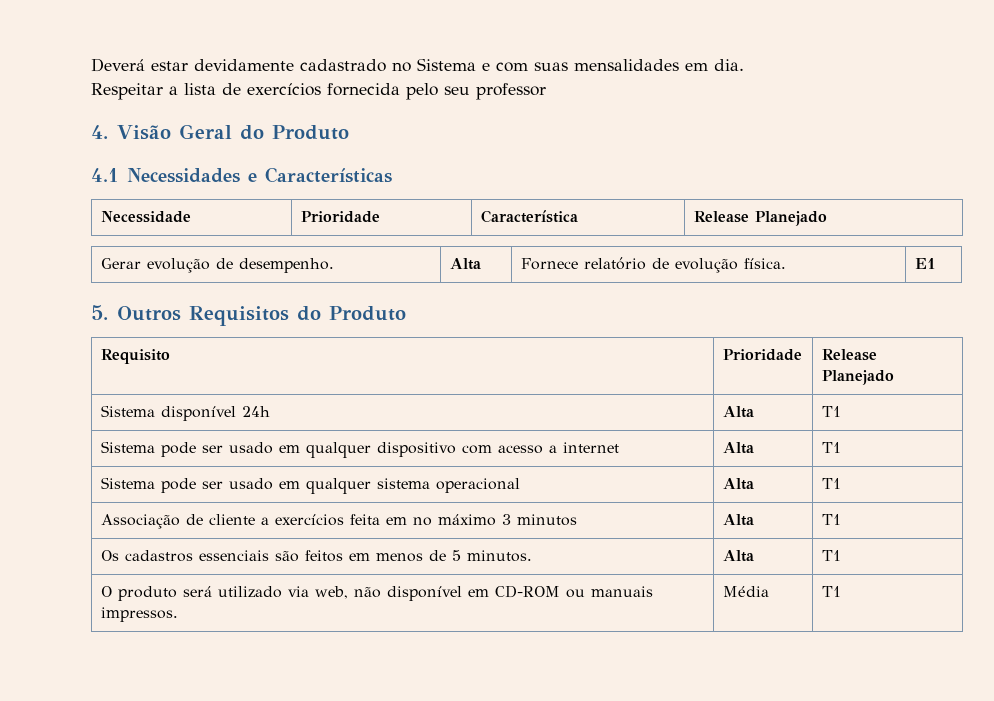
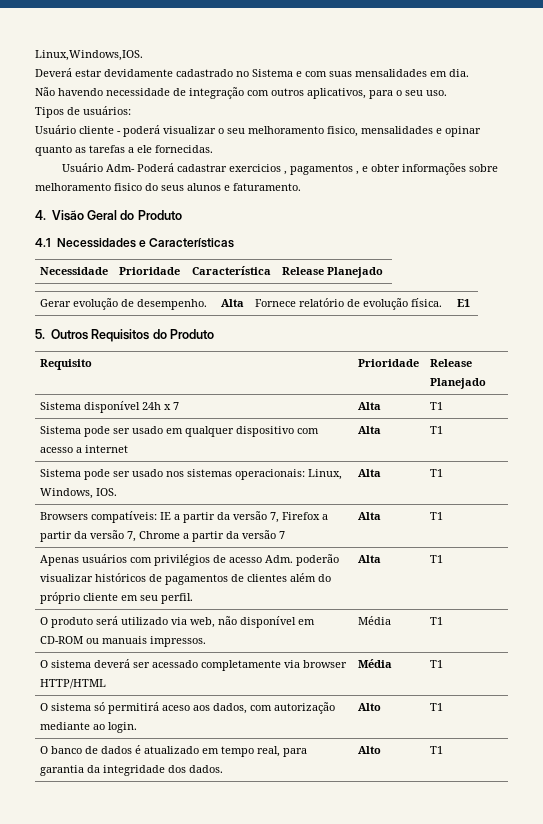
(91, 65) none -> [35,50,143,61] Linux,Windows,IOS. //
[91,83,546,100] Respeitar a lista de exercícios fornecida pelo seu professor -> [35,87,447,99] [35,106,131,118] [35,125,481,137] [35,145,213,156] [62,163,499,175] [35,183,301,191] Não havendo necessidade de integração com outros aplicativos, para o seu uso. // Tipos de usuários: // Usuário cliente - poderá visualizar o seu melhoramento fisico, mensalidades e opinar quanto as tarefas a ele fornecidas. // Usuário Adm- Poderá cadastrar exercicios , pagamentos , e obter informações sobre melhoramento fisico do seus alunos e faturamento.
(270, 411) none -> [164,402,180,410] x 7
[278,478,520,494] [722,478,754,490] [821,478,841,489] [100,514,577,529] [722,514,754,526] [821,514,841,525] [100,550,532,562] em qualquer sistema operacional | Alta | T1 // Associação de cliente a exercícios feita em no máximo 3 minutos | Alta | T1 // Os cadastros essenciais são feitos em menos de 5 minutos. -> [166,469,343,480] [40,488,118,499] [358,469,382,477] [430,469,444,477] [40,511,329,523] [40,530,286,542] [358,512,382,520] [430,512,444,520] [40,554,340,566] [40,573,332,585] [40,592,194,604] nos sistemas operacionais: Linux, Windows, IOS. | Alta | T1 // Browsers compatíveis: IE a partir da versão 7, Firefox a partir da versão 7, Chrome a partir da versão 7 | Alta | T1 // Apenas usuários com privilégios de acesso Adm. poderão visualizar históricos de pagamentos de clientes além do próprio cliente em seu perfil.
(841, 591) none -> [40,659,348,671] [40,679,107,689] [358,659,393,668] [430,660,444,668] [40,702,336,714] [40,722,138,733] [358,703,382,711] [430,703,444,711] [40,745,308,757] [40,765,224,776] [358,746,382,754] [430,746,444,754] // O sistema deverá ser acessado completamente via browser HTTP/HTML | Média | T1 // O sistema só permitirá aceso aos dados, com autorização mediante ao login. | Alto | T1 // O banco de dados é atualizado em tempo real, para garantia da integridade dos dados. | Alto | T1

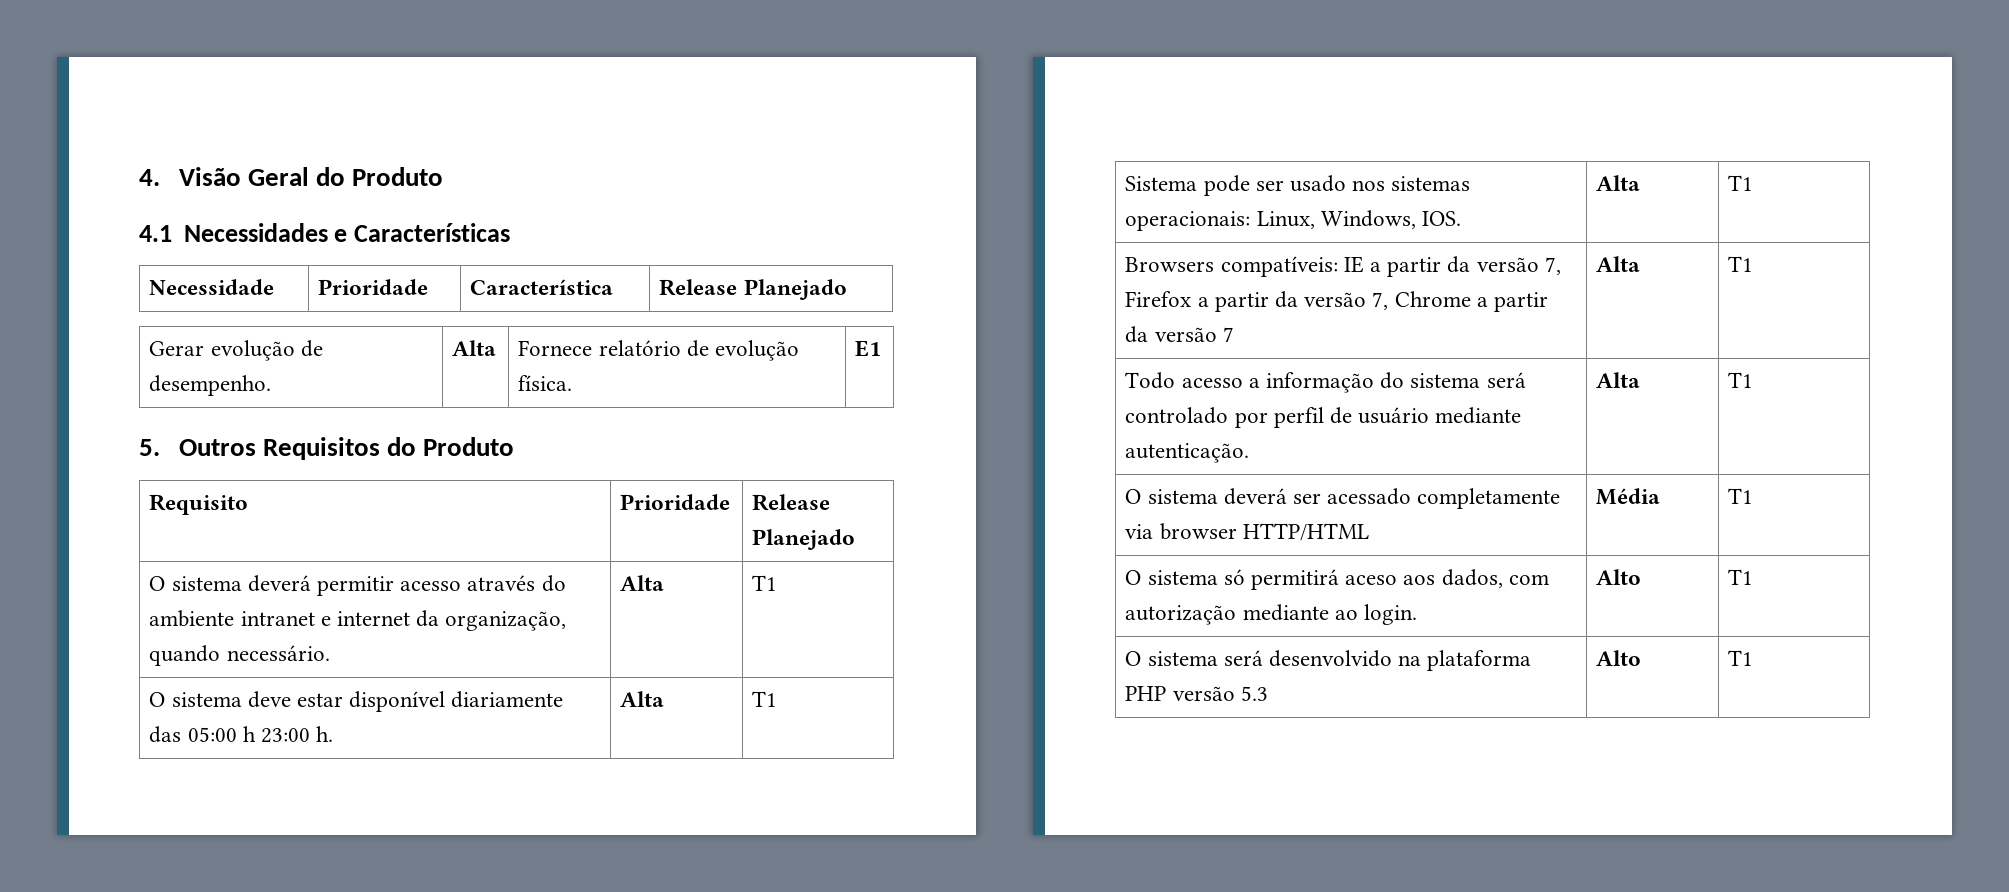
[35,50,143,61] [35,68,469,77] [35,87,447,99] [35,106,131,118] [35,125,481,137] [35,145,213,156] [62,163,499,175] [35,183,301,191] Linux,Windows,IOS. // Deverá estar devidamente cadastrado no Sistema e com suas mensalidades em dia. // Não havendo necessidade de integração com outros aplicativos, para o seu uso. // Tipos de usuários: // Usuário cliente - poderá visualizar o seu melhoramento fisico, mensalidades e opinar quanto as tarefas a ele fornecidas. // Usuário Adm- Poderá cadastrar exercicios , pagamentos , e obter informações sobre melhoramento fisico do seus alunos e faturamento. // -> (139, 177) none
[40,401,180,413] [358,402,382,410] [430,402,444,410] [40,426,320,437] [40,445,129,453] Sistema disponível 24h x 7 | Alta | T1 // Sistema pode ser usado em qualquer dispositivo com acesso a internet -> [149,575,566,596] [149,610,567,631] [149,645,330,666] [620,575,665,591] [752,575,778,591] [149,691,564,712] [149,726,334,743] O sistema deverá permitir acesso através do ambiente intranet e internet da organização, quando necessário. | Alta | T1 // O sistema deve estar disponível diariamente das 05:00 h 23:00 h.
[40,554,340,566] [40,573,332,585] [40,592,194,604] [358,555,382,563] [430,555,444,563] [40,616,316,628] [40,636,207,647] [358,616,392,625] Apenas usuários com privilégios de acesso Adm. poderão visualizar históricos de pagamentos de clientes além do próprio cliente em seu perfil. | Alta | T1 // O produto será utilizado via web, não disponível em CD-ROM ou manuais impressos. | Média -> [1125,372,1526,393] [1125,407,1522,428] [1125,443,1250,463] [1596,372,1641,388] Todo acesso a informação do sistema será controlado por perfil de usuário mediante autenticação. | Alta
[51,745,308,757] [40,765,224,776] banco de dados é atualizado em tempo real, para garantia da integridade dos dados. -> [1147,650,1532,671] [1125,686,1268,701] sistema será desenvolvido na plataforma PHP versão 5.3

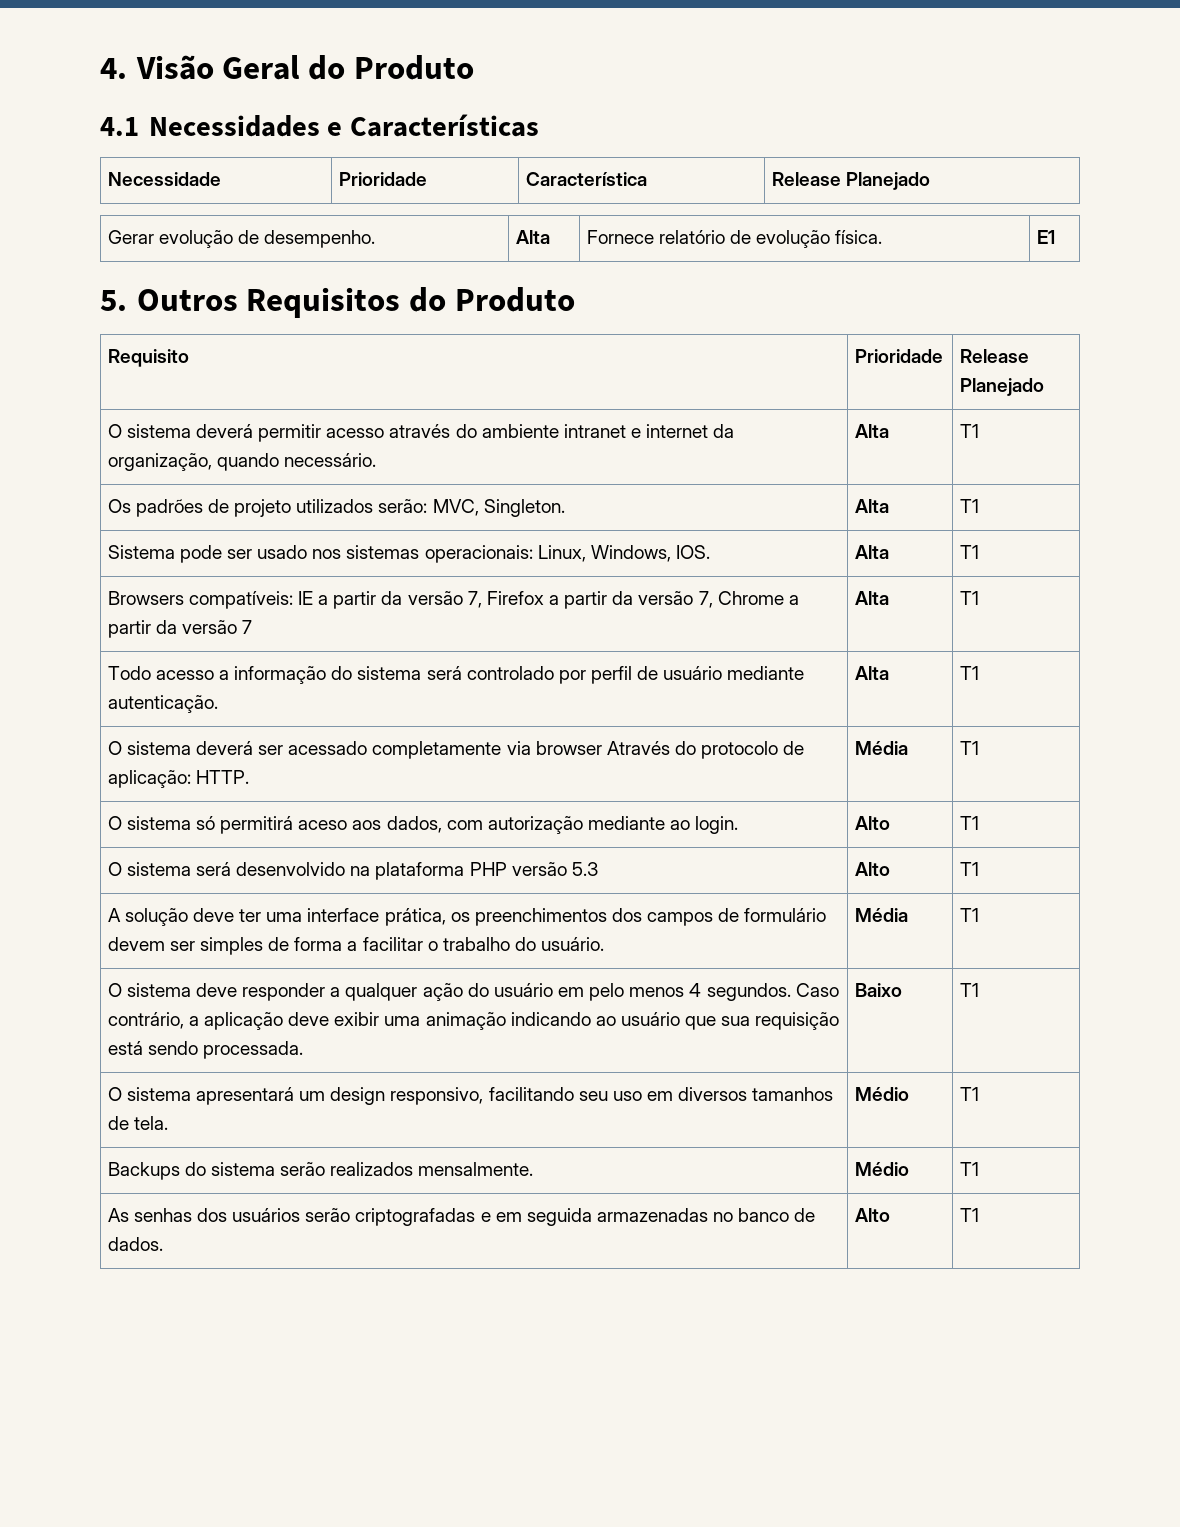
[149,691,564,712] [149,726,334,743] O sistema deve estar disponível diariamente das 05:00 h 23:00 h. -> [107,499,565,517] Os padrões de projeto utilizados serão: MVC, Singleton.
[1242,523,1369,541] HTTP/HTML -> [606,741,805,759] [107,770,249,788] Através do protocolo de aplicação: HTTP.
(1754, 658) none -> [107,908,827,926] [107,937,605,955] [854,908,908,922] [959,908,979,922] [107,983,839,1001] [107,1012,840,1030] [107,1041,304,1059] [854,983,902,997] [959,983,979,997] [107,1087,834,1105] [107,1116,168,1130] [854,1087,909,1101] [959,1087,979,1101] [107,1162,534,1180] [854,1162,909,1176] [959,1162,979,1176] [107,1208,816,1226] [107,1237,163,1251] [854,1208,890,1222] [959,1208,979,1222] // A solução deve ter uma interface prática, os preenchimentos dos campos de formulário devem ser simples de forma a facilitar o trabalho do usuário. | Média | T1 // O sistema deve responder a qualquer ação do usuário em pelo menos 4 segundos. Caso contrário, a aplicação deve exibir uma animação indicando ao usuário que sua requisição está sendo processada. | Baixo | T1 // O sistema apresentará um design responsivo, facilitando seu uso em diversos tamanhos de tela. | Médio | T1 // Backups do sistema serão realizados mensalmente. | Médio | T1 // As senhas dos usuários serão criptografadas e em seguida armazenadas no banco de dados. | Alto | T1

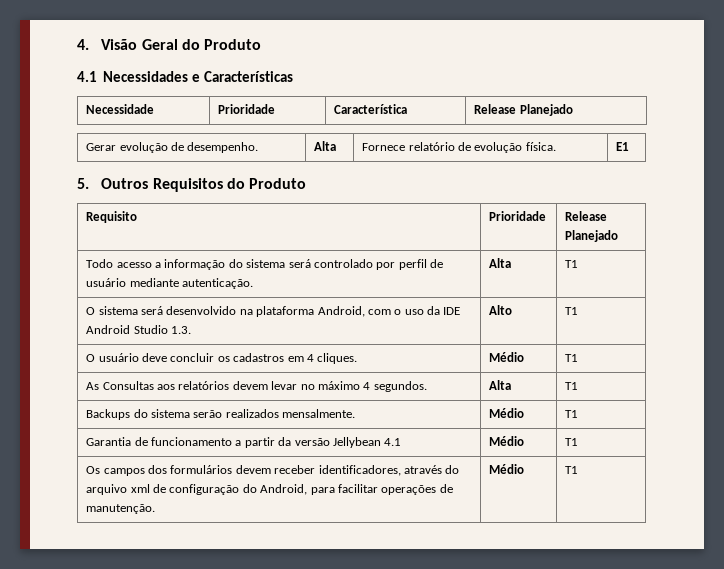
[107,424,735,442] [107,453,377,471] [854,424,889,438] [959,424,979,438] [107,499,565,517] [854,499,889,513] [959,499,979,513] [107,545,710,563] [854,545,889,559] [959,545,979,559] [107,591,799,609] [107,620,253,638] [854,591,889,605] [959,591,979,605] // O sistema deverá permitir acesso através do ambiente intranet e internet da organização, quando necessário. | Alta | T1 // Os padrões de projeto utilizados serão: MVC, Singleton. | Alta | T1 // Sistema pode ser usado nos sistemas operacionais: Linux, Windows, IOS. | Alta | T1 // Browsers compatíveis: IE a partir da versão 7, Firefox a partir da versão 7, Chrome a partir da versão 7 | Alta | T1 -> (619, 236) none
[196,741,805,759] [107,770,249,788] [854,741,908,755] [959,741,979,755] [107,816,739,834] [854,816,890,830] [959,816,979,830] [107,862,598,880] [854,862,890,876] [959,862,979,876] [107,908,827,926] [107,937,605,955] [854,908,908,922] [959,908,979,922] [107,983,839,1001] [107,1012,840,1030] [107,1041,304,1059] [854,983,902,997] [959,983,979,997] [107,1087,834,1105] [107,1116,168,1130] [854,1087,909,1101] deverá ser acessado completamente via browser Através do protocolo de aplicação: HTTP. | Média | T1 // O sistema só permitirá aceso aos dados, com autorização mediante ao login. | Alto | T1 // O sistema será desenvolvido na plataforma PHP versão 5.3 | Alto | T1 // A solução deve ter uma interface prática, os preenchimentos dos campos de formulário devem ser simples de forma a facilitar o trabalho do usuário. | Média | T1 // O sistema deve responder a qualquer ação do usuário em pelo menos 4 segundos. Caso contrário, a aplicação deve exibir uma animação indicando ao usuário que sua requisição está sendo processada. | Baixo | T1 // O sistema apresentará um design responsivo, facilitando seu uso em diversos tamanhos de tela. | Médio -> [140,306,461,317] [86,325,191,334] [489,305,513,315] [565,307,579,315] [86,353,358,364] [489,352,525,362] [565,354,579,362] [86,381,427,392] [489,380,512,390] será desenvolvido na plataforma Android, com o uso da IDE Android Studio 1.3. | Alto | T1 // O usuário deve concluir os cadastros em 4 cliques. | Médio | T1 // As Consultas aos relatórios devem levar no máximo 4 segundos. | Alta
[107,1208,816,1226] [107,1237,163,1251] [854,1208,890,1222] As senhas dos usuários serão criptografadas e em seguida armazenadas no banco de dados. | Alto -> [86,437,402,448] [489,436,525,446] [565,438,579,446] [86,465,460,476] [86,484,453,495] [86,504,156,514] [489,464,525,474] Garantia de funcionamento a partir da versão Jellybean 4.1 | Médio | T1 // Os campos dos formulários devem receber identificadores, através do arquivo xml de configuração do Android, para facilitar operações de manutenção. | Médio

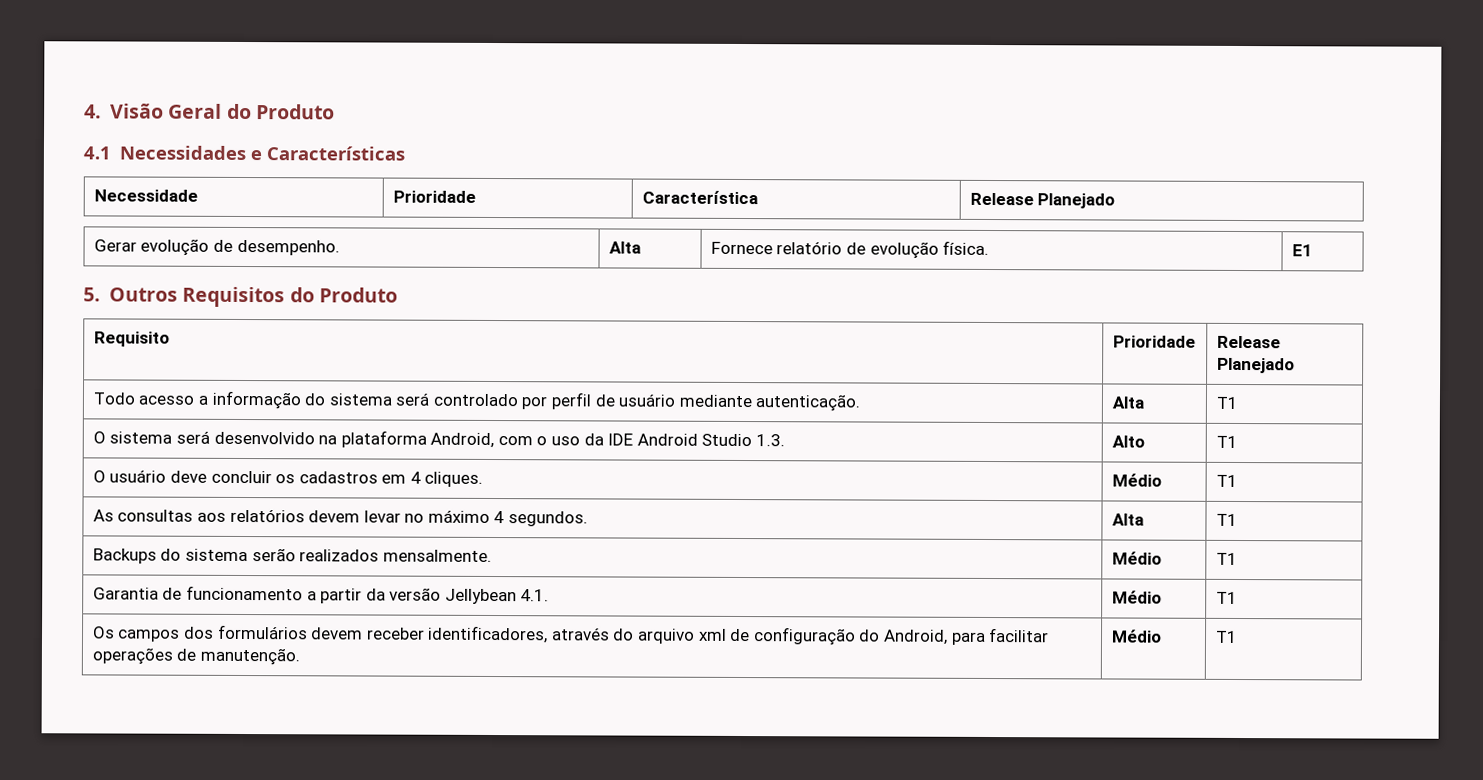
[102,381,154,390] Consultas -> [117,509,194,522] consultas
[384,438,402,446] 4.1 -> [520,589,550,602] 4.1.

